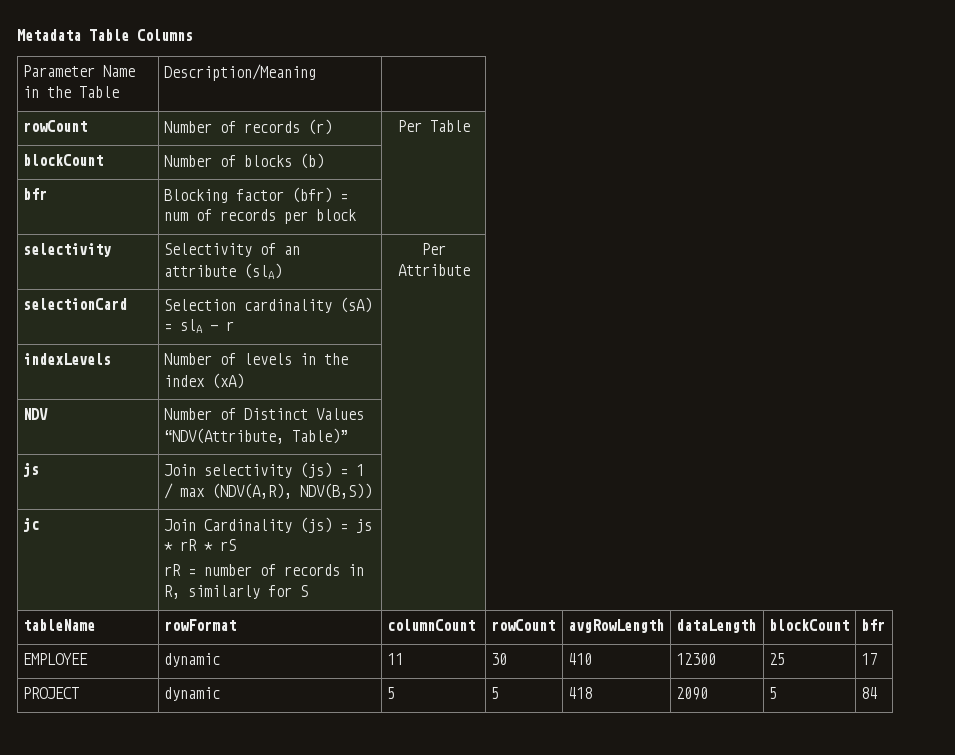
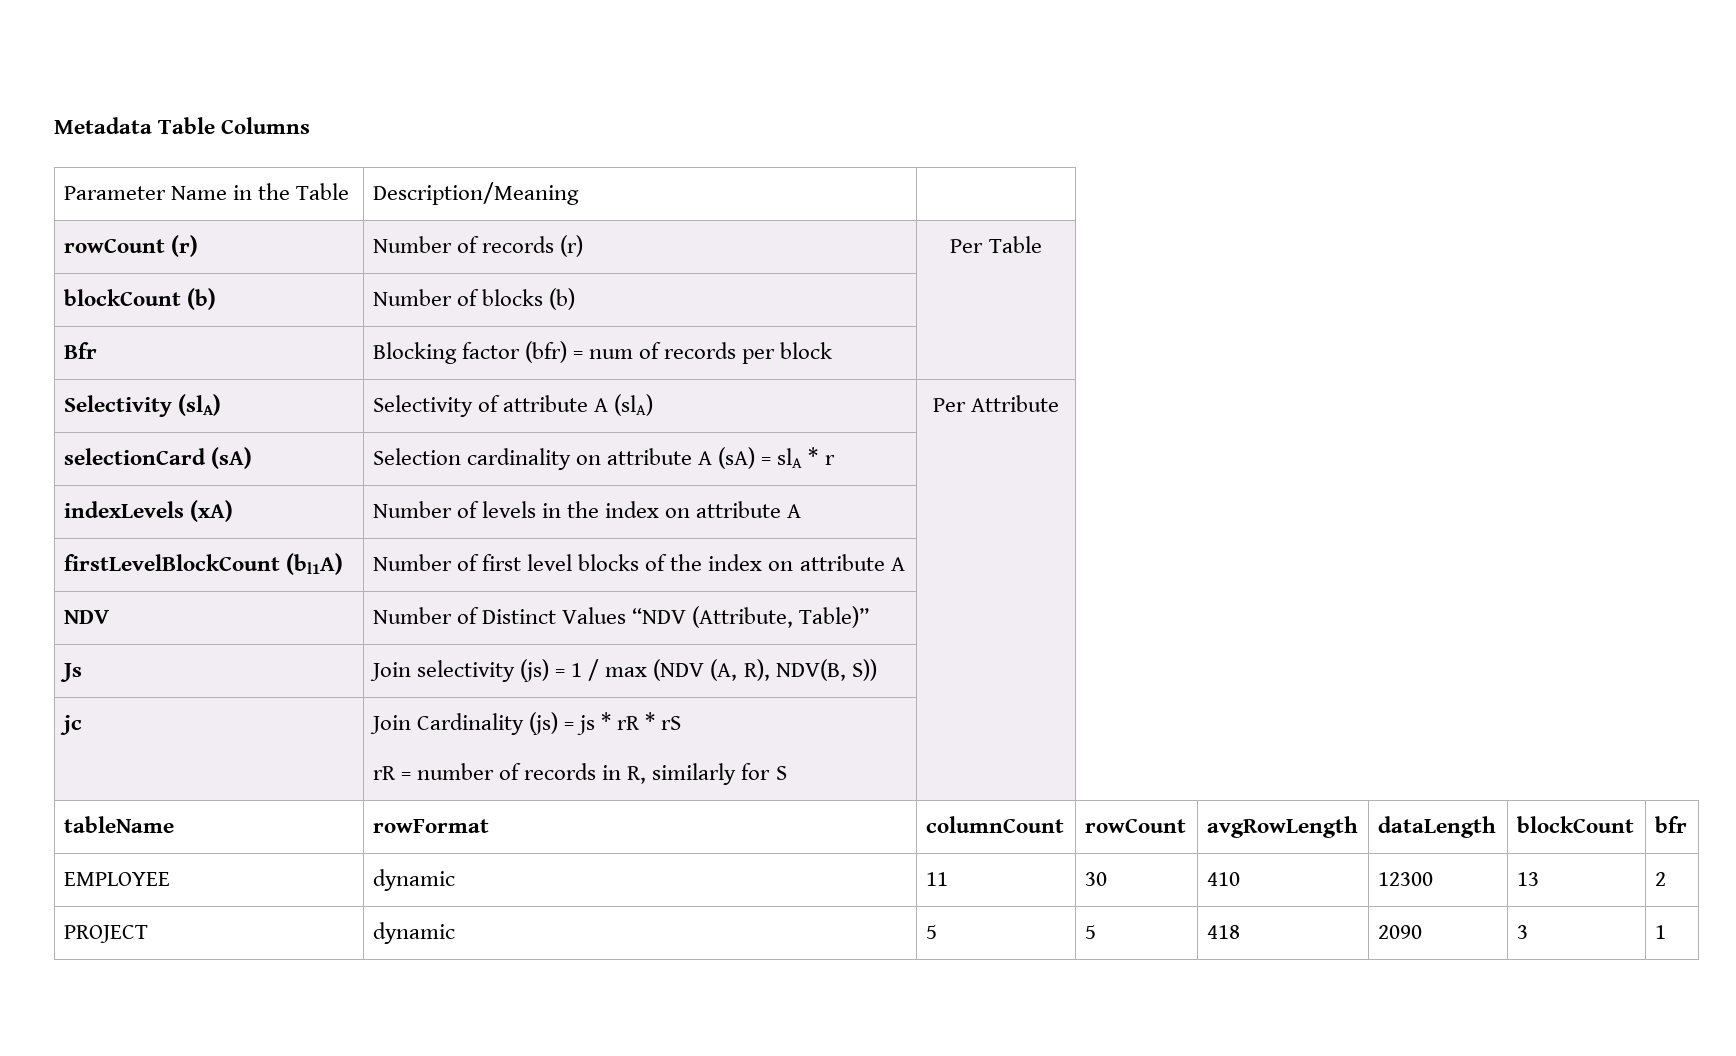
(87, 126) none -> [170,235,198,257] (r)
(103, 160) none -> [186,288,216,310] (b)
[22,188,47,200] bfr -> [63,342,97,359] Bfr
[22,243,111,257] selectivity -> [63,394,221,417] Selectivity (slA)
[283,246,300,255] [163,265,236,277] an attribute -> [502,395,609,412] attribute A
(127, 304) none -> [210,447,252,469] (sA)
(332, 306) none -> [575,448,713,465] on attribute A
[209,325,218,331] - -> [808,447,819,465] *
(111, 359) none -> [189,500,233,522] (xA)
[211,373,244,389] (xA) -> [665,501,802,518] [63,553,343,575] [372,554,905,571] on attribute A | // firstLevelBlockCount (bl1A) | Number of first level blocks of the index on attribute A
[163,428,284,444] “NDV(Attribute, -> [632,606,794,628] “NDV (Attribute,
[22,462,39,477] js -> [59,663,82,682] Js
[211,483,372,499] (NDV(A,R), NDV(B,S)) -> [653,659,877,681] (NDV (A, R), NDV(B, S))
[768,653,785,665] [860,653,877,665] 25 | 17 -> [1516,872,1539,886] [1654,872,1666,886] 13 | 2
[768,687,777,699] [860,687,877,699] 5 | 84 -> [1516,925,1528,939] [1654,925,1666,939] 3 | 1

